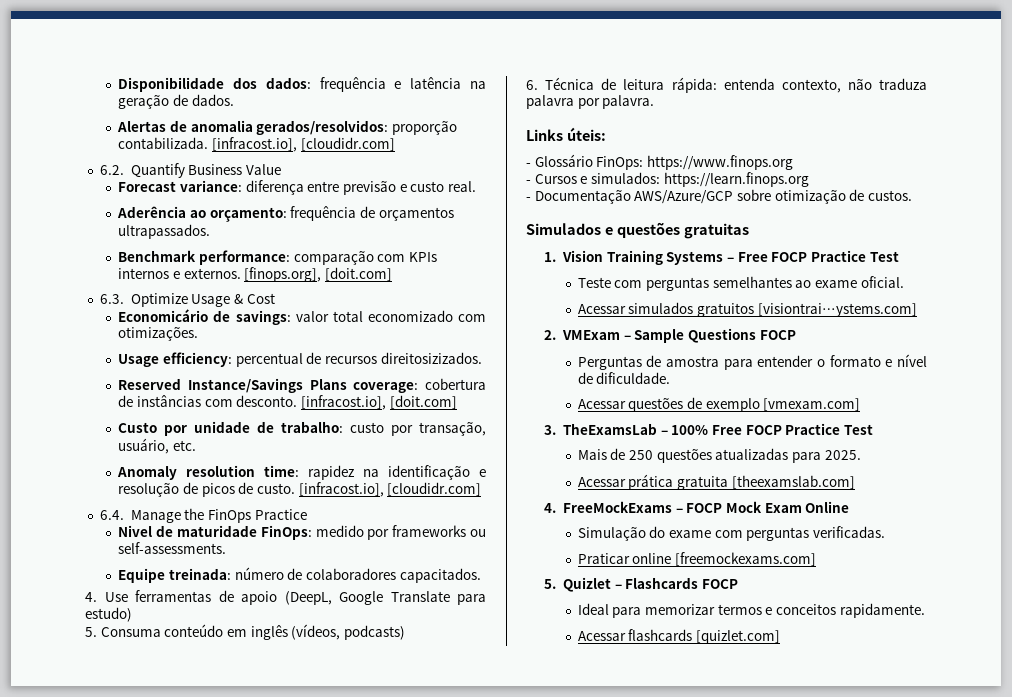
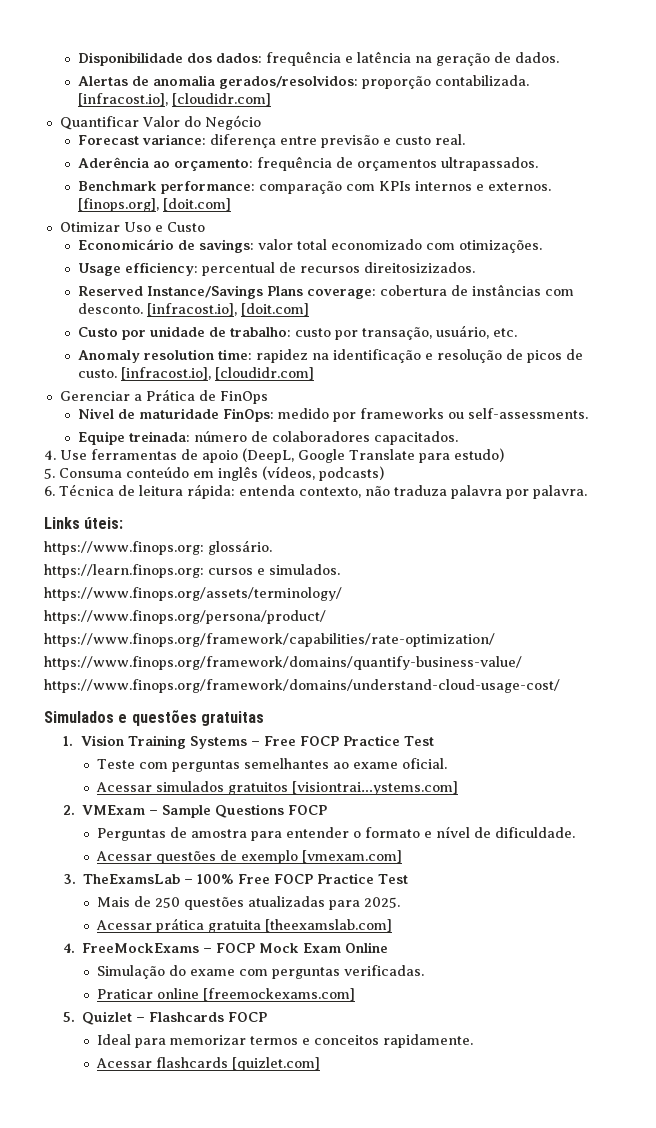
[99,163,281,178] 6.2. Quantify Business Value -> [59,115,261,130] Quantificar Valor do Negócio
[99,293,275,307] 6.3. Optimize Usage & Cost -> [59,222,205,232] Otimizar Uso e Custo
[99,508,205,523] 6.4. Manage the -> [59,389,216,401] Gerenciar a Prática de
[254,509,307,520] Practice -> (268, 397) none
[526,154,793,170] [526,172,809,187] [526,189,912,204] - Glossário FinOps: https://www.finops.org // - Cursos e simulados: https://learn.finops.org // - Documentação AWS/Azure/GCP sobre otimização de custos. -> [44,540,272,555] [44,564,340,578] [44,587,342,601] [44,610,326,624] [44,633,495,647] [44,656,522,670] [44,679,560,693] https://www.finops.org: glossário. // https://learn.finops.org: cursos e simulados. // https://www.finops.org/assets/terminology/ // https://www.finops.org/persona/product/ // https://www.finops.org/framework/capabilities/rate-optimization/ // https://www.finops.org/framework/domains/quantify-business-value/ // https://www.finops.org/framework/domains/understand-cloud-usage-cost/

